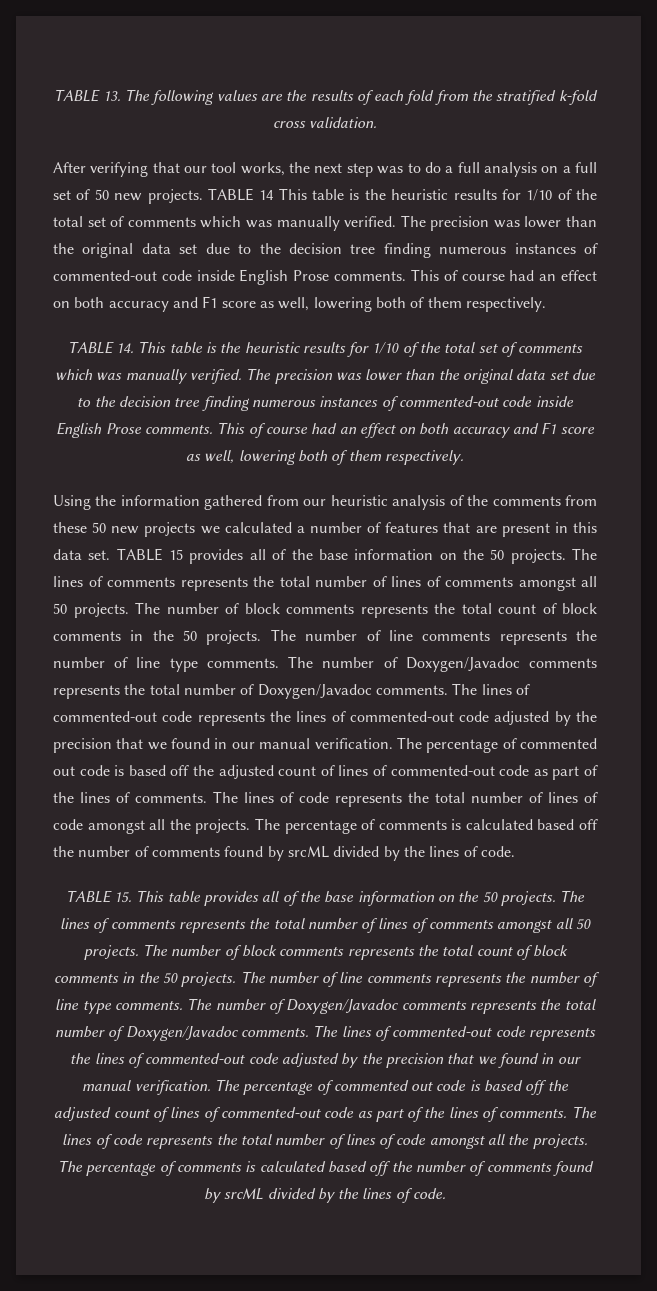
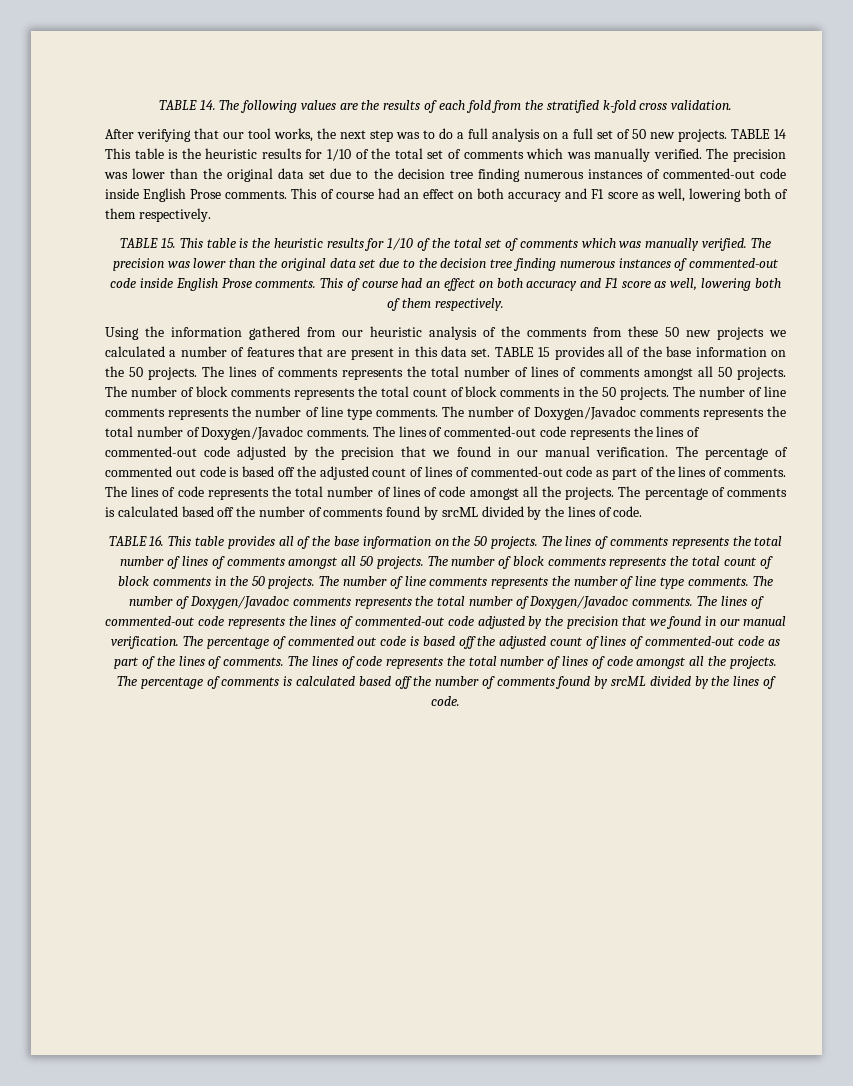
[54,89,121,102] TABLE 13. -> [158,100,216,110] TABLE 14.
[115,343,134,353] 14. -> [160,238,176,248] 15.
[114,892,133,903] 15. -> [149,535,165,546] 16.

